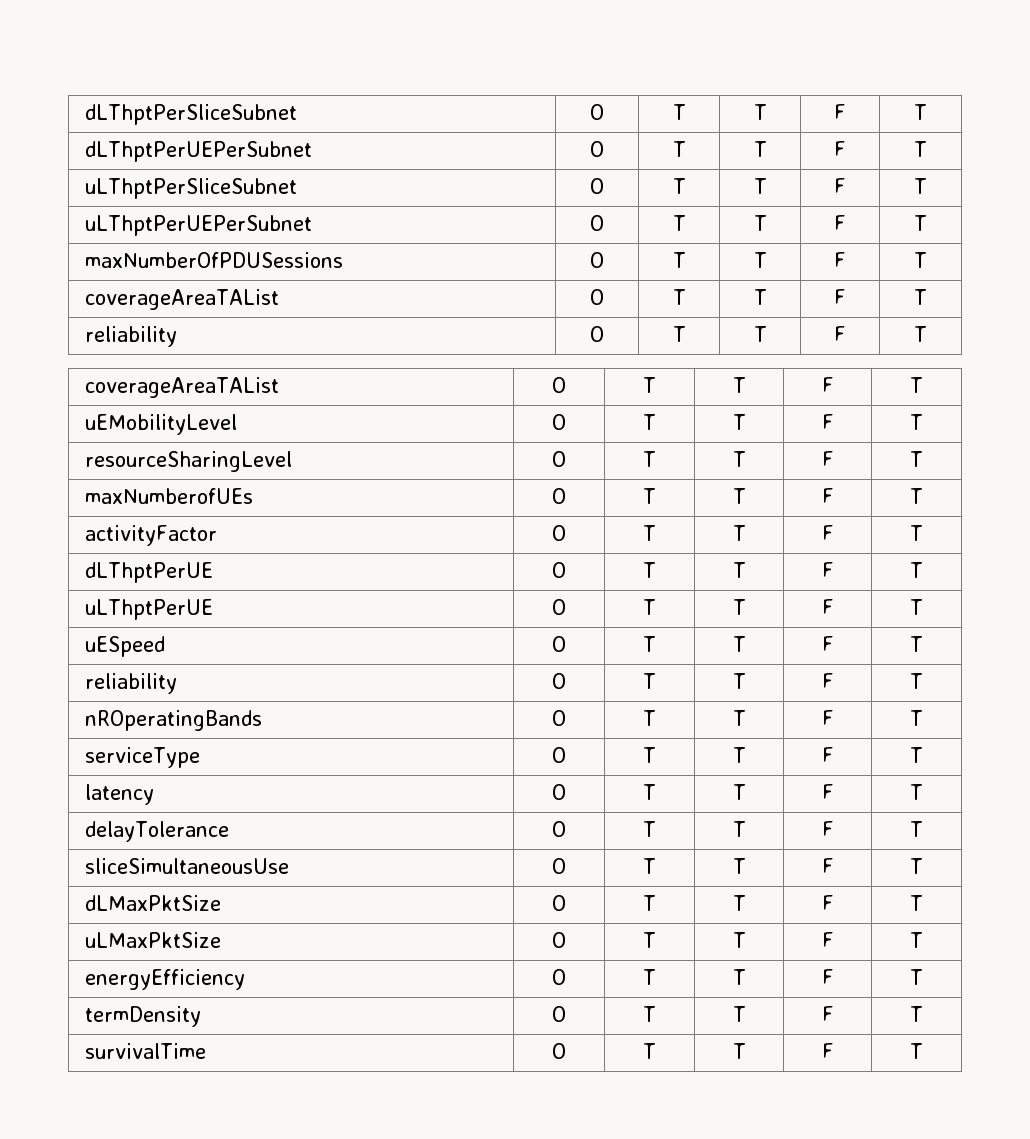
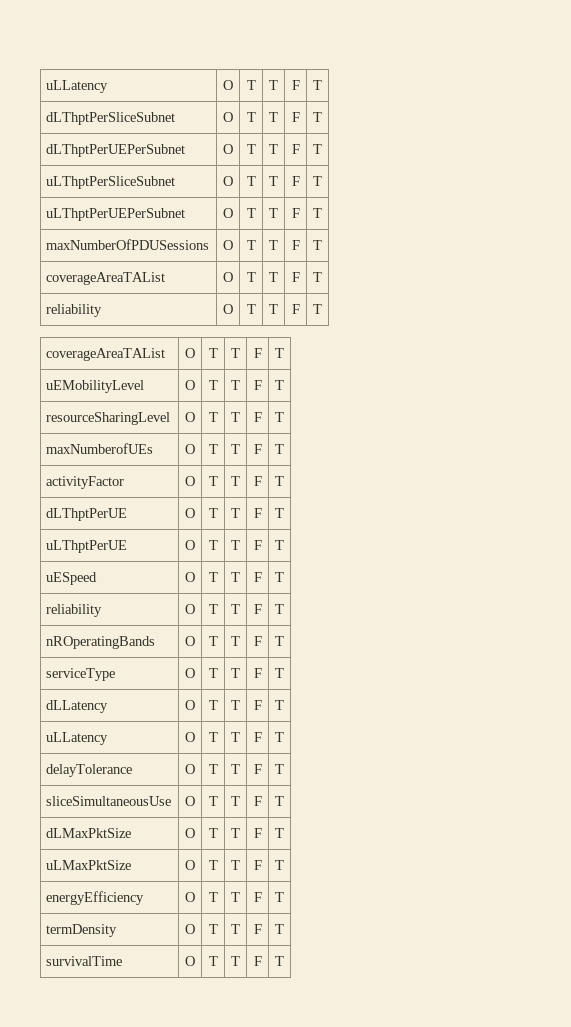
(85, 114) none -> [46,80,109,93] [223,80,233,90] [246,80,256,90] [269,80,278,90] [291,80,300,90] [313,80,322,90] uLLatency | O | T | T | F | T //
[85,784,155,805] latency -> [46,700,109,713] [185,700,195,710] [208,700,218,710] [231,700,240,710] [253,700,262,710] [275,700,284,710] [46,732,109,745] dLLatency | O | T | T | F | T // uLLatency

